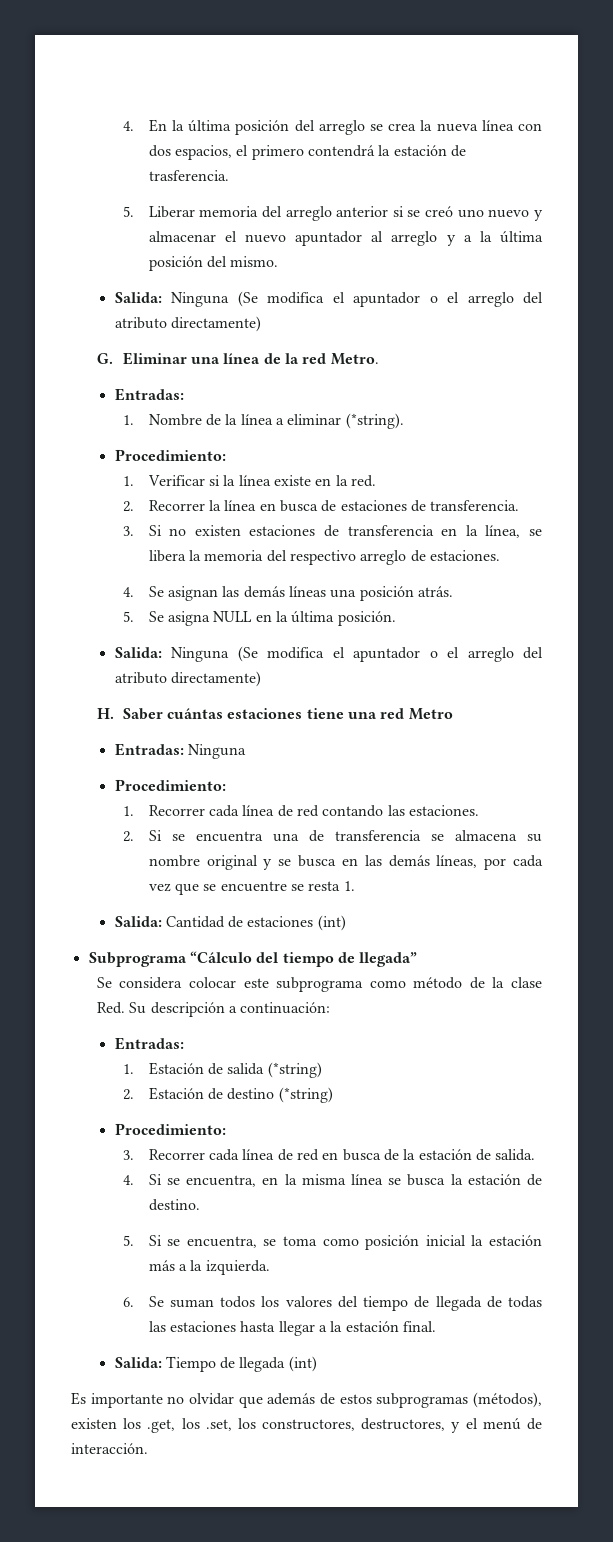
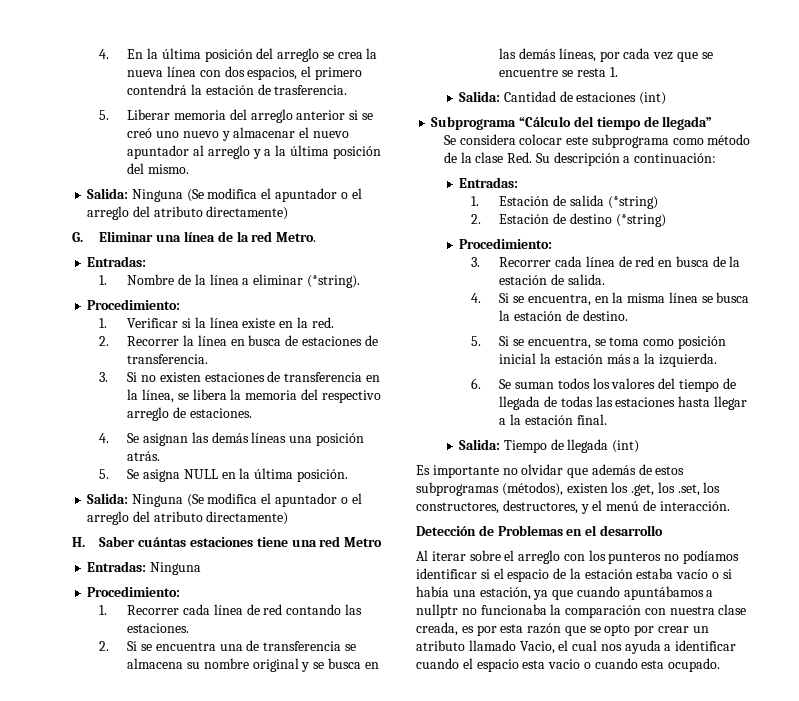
(148, 1448) none -> [416,525,663,536] [416,550,740,564] [416,568,732,582] [416,586,714,600] [416,604,747,618] [416,622,709,636] [416,640,737,654] [416,658,721,672] // Detección de Problemas en el desarrollo // Al iterar sobre el arreglo con los punteros no podíamos identificar si el espacio de la estación estaba vacío o si había una estación, ya que cuando apuntábamos a nullptr no funcionaba la comparación con nuestra clase creada, es por esta razón que se opto por crear un atributo llamado Vacio, el cual nos ayuda a identificar cuando el espacio esta vacio o cuando esta ocupado.

